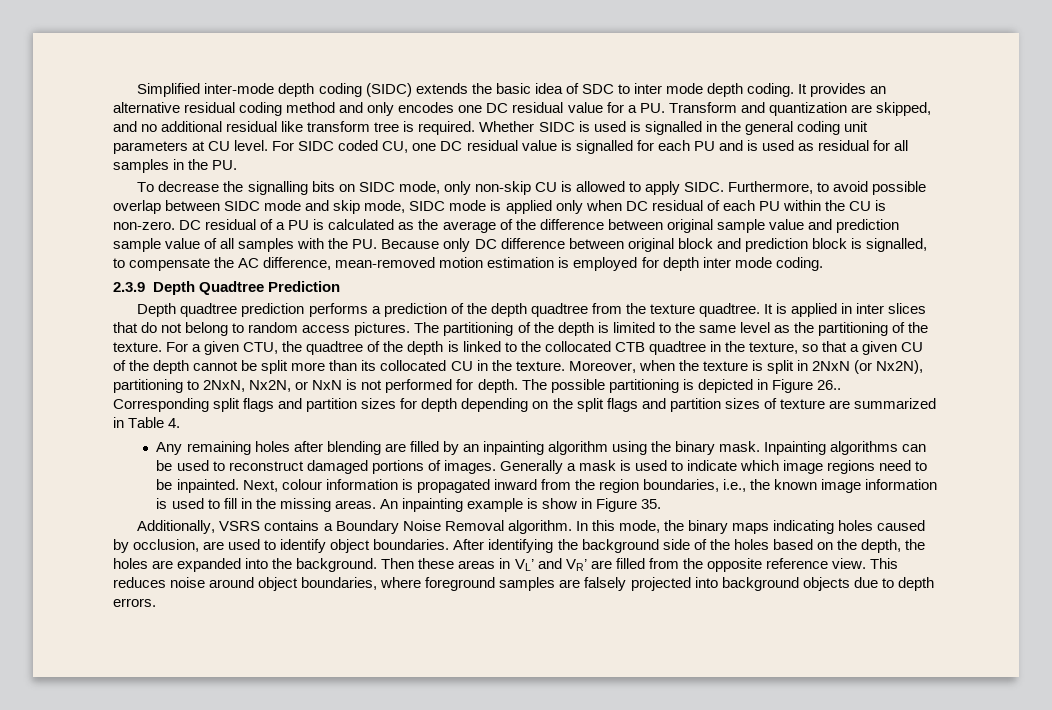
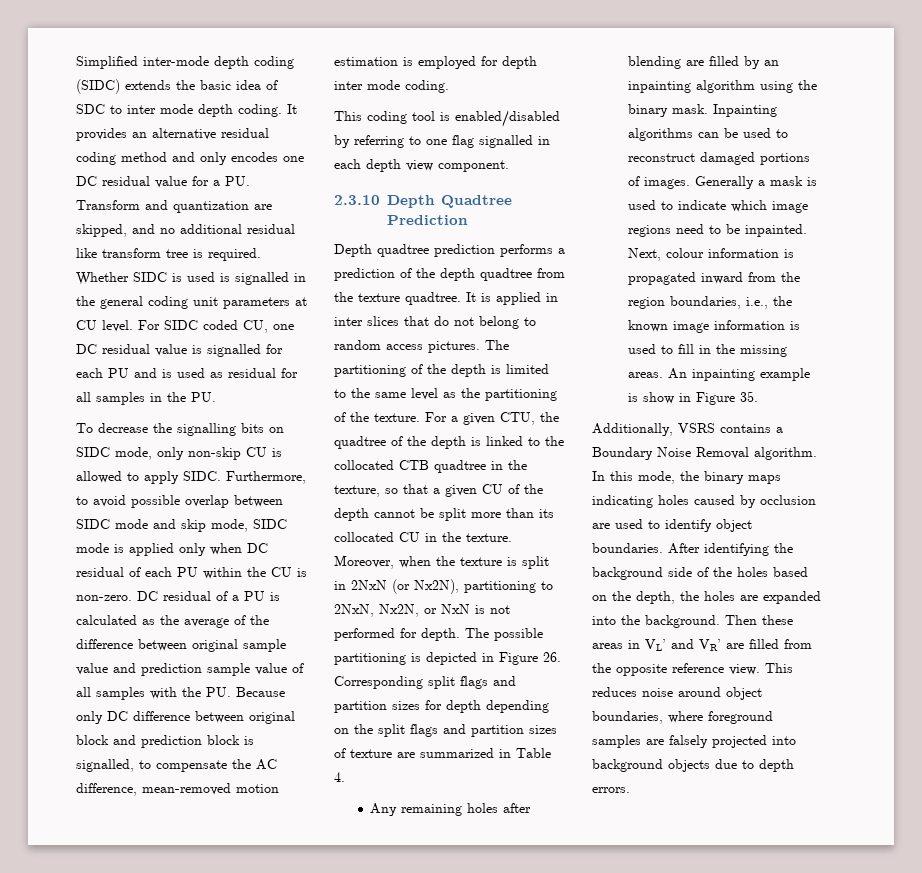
[113,282,145,292] 2.3.9 -> [334,110,560,127] [334,135,550,148] [334,159,509,172] [334,195,380,205] This coding tool is enabled/disabled by referring to one flag signalled in each depth view component. // 2.3.10
[816,380,841,390] 26.. -> [543,652,561,662] 26.
[133,539,200,552] occlusion, -> [760,495,816,505] occlusion

